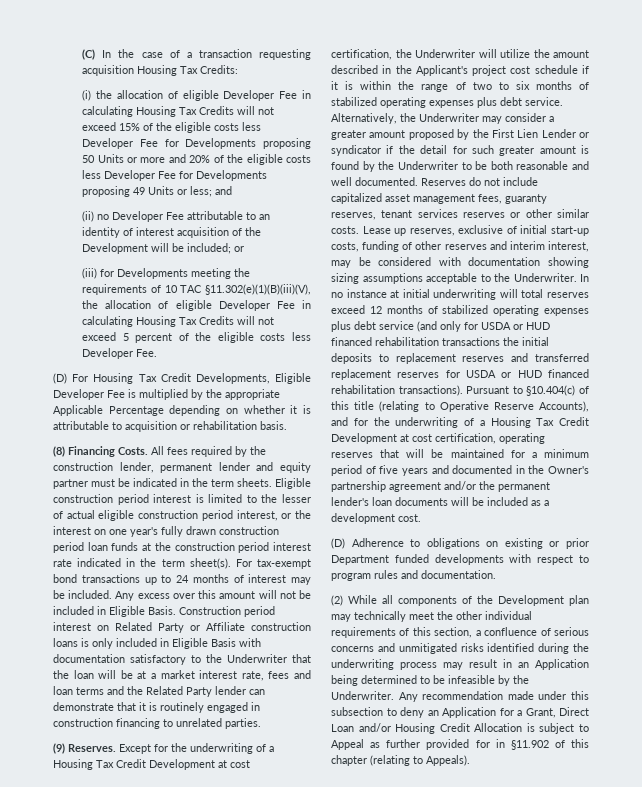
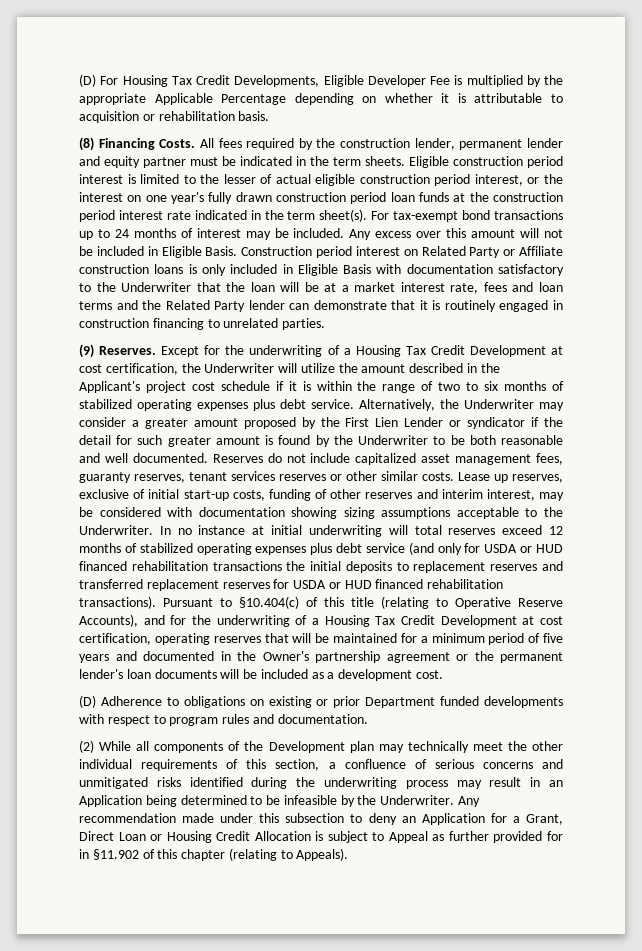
[82,49,311,60] [82,65,239,76] [82,90,311,101] [82,106,275,117] [82,122,262,133] [82,138,311,149] [82,154,311,165] [82,170,268,181] [82,186,233,197] [82,211,271,222] [82,227,262,238] [82,243,245,254] [82,268,251,279] [82,284,311,295] [82,300,311,311] [82,316,275,327] [82,332,311,343] [82,348,158,359] (C) In the case of a transaction requesting acquisition Housing Tax Credits: // (i) the allocation of eligible Developer Fee in calculating Housing Tax Credits will not exceed 15% of the eligible costs less Developer Fee for Developments proposing 50 Units or more and 20% of the eligible costs less Developer Fee for Developments proposing 49 Units or less; and // (ii) no Developer Fee attributable to an identity of interest acquisition of the Development will be included; or // (iii) for Developments meeting the requirements of 10 TAC §11.302(e)(1)(B)(iii)(V), the allocation of eligible Developer Fee in calculating Housing Tax Credits will not exceed 5 percent of the eligible costs less Developer Fee. // -> (79, 80) none
[444,481,476,490] and/or -> [456,654,468,661] or
[358,723,391,732] and/or -> [150,834,163,841] or

